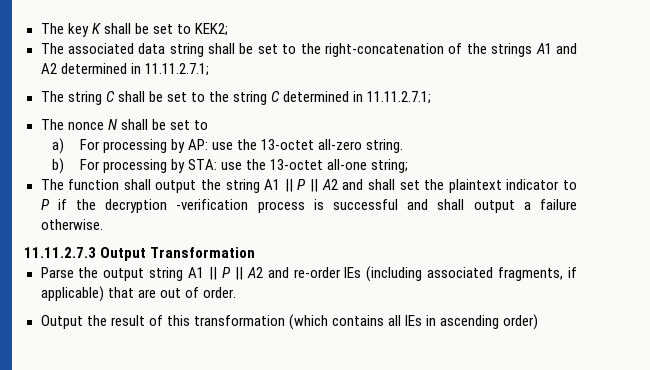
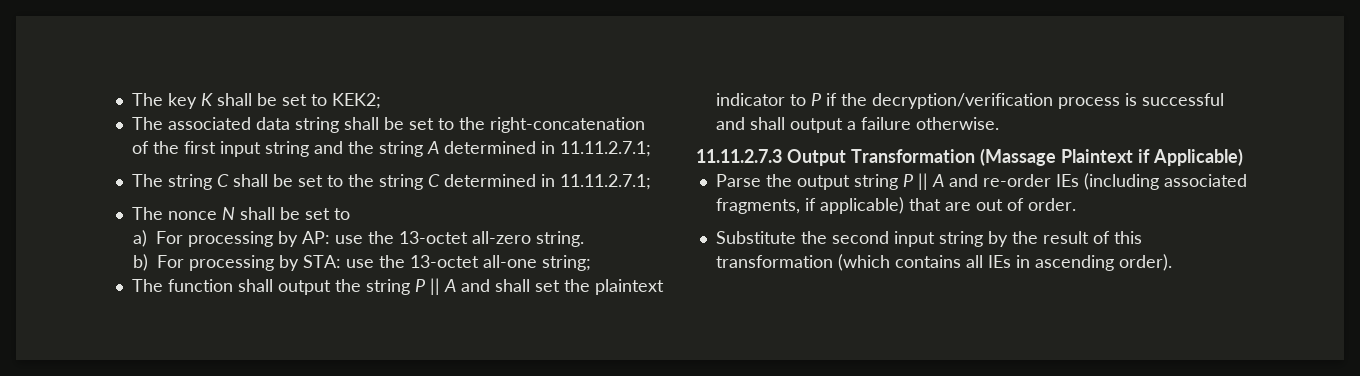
[491,43,578,57] [40,63,57,74] strings A1 and A2 -> [183,141,439,157] first input string and the string A
[264,179,338,192] A1 || P || A2 -> [414,278,456,295] P || A
[105,199,249,213] decryption -verification -> [871,93,1053,109] decryption/verification
(256, 252) none -> [980,148,1243,166] (Massage Plaintext if Applicable)
[188,267,263,280] A1 || P || A2 -> [902,173,944,190] P || A
[40,315,83,329] Output -> [715,231,1008,247] Substitute the second input string by
[503,314,539,330] order) -> [1118,254,1172,271] order).

